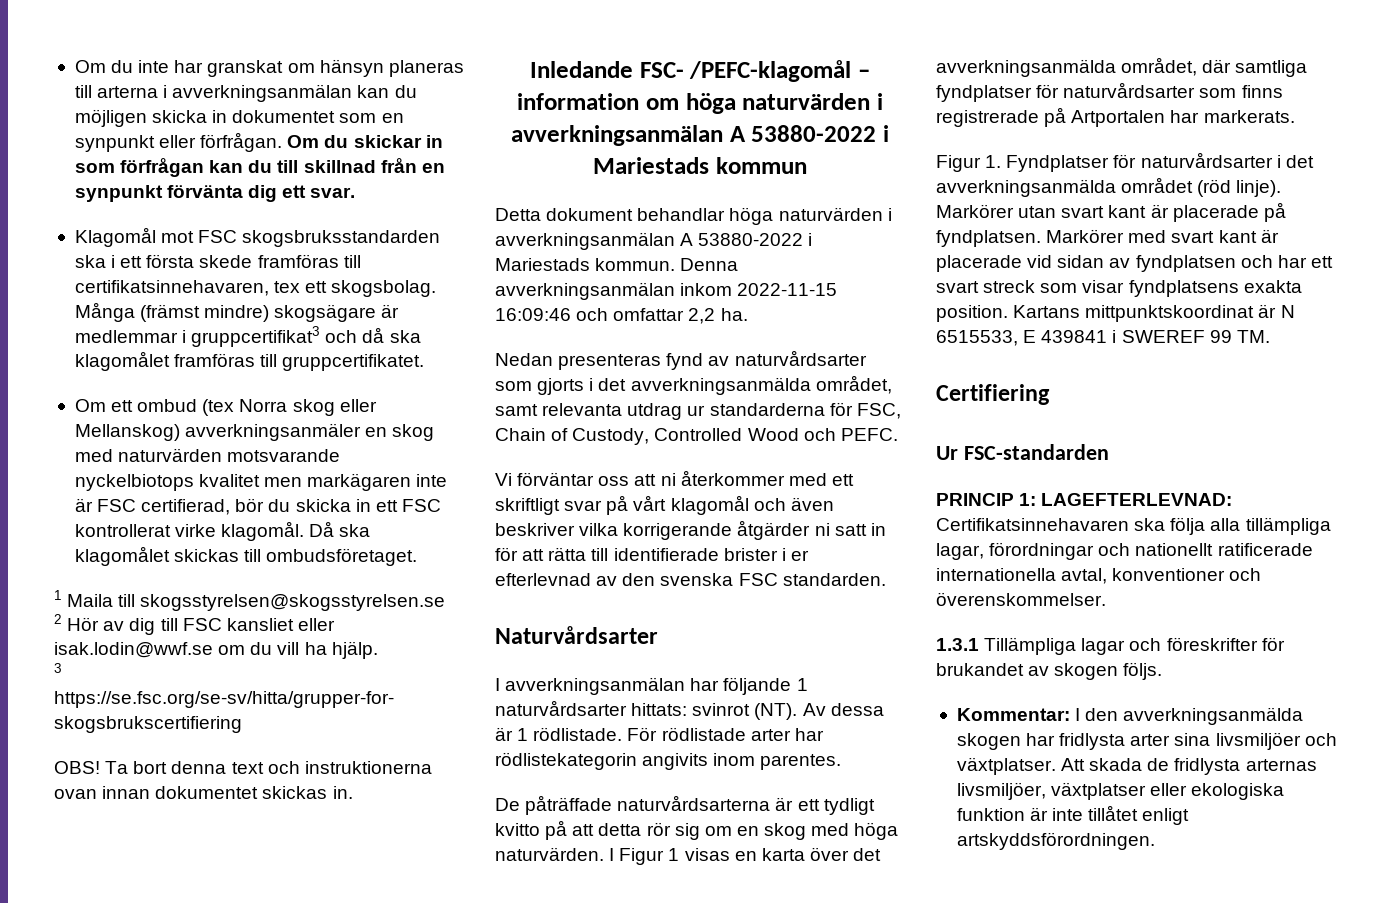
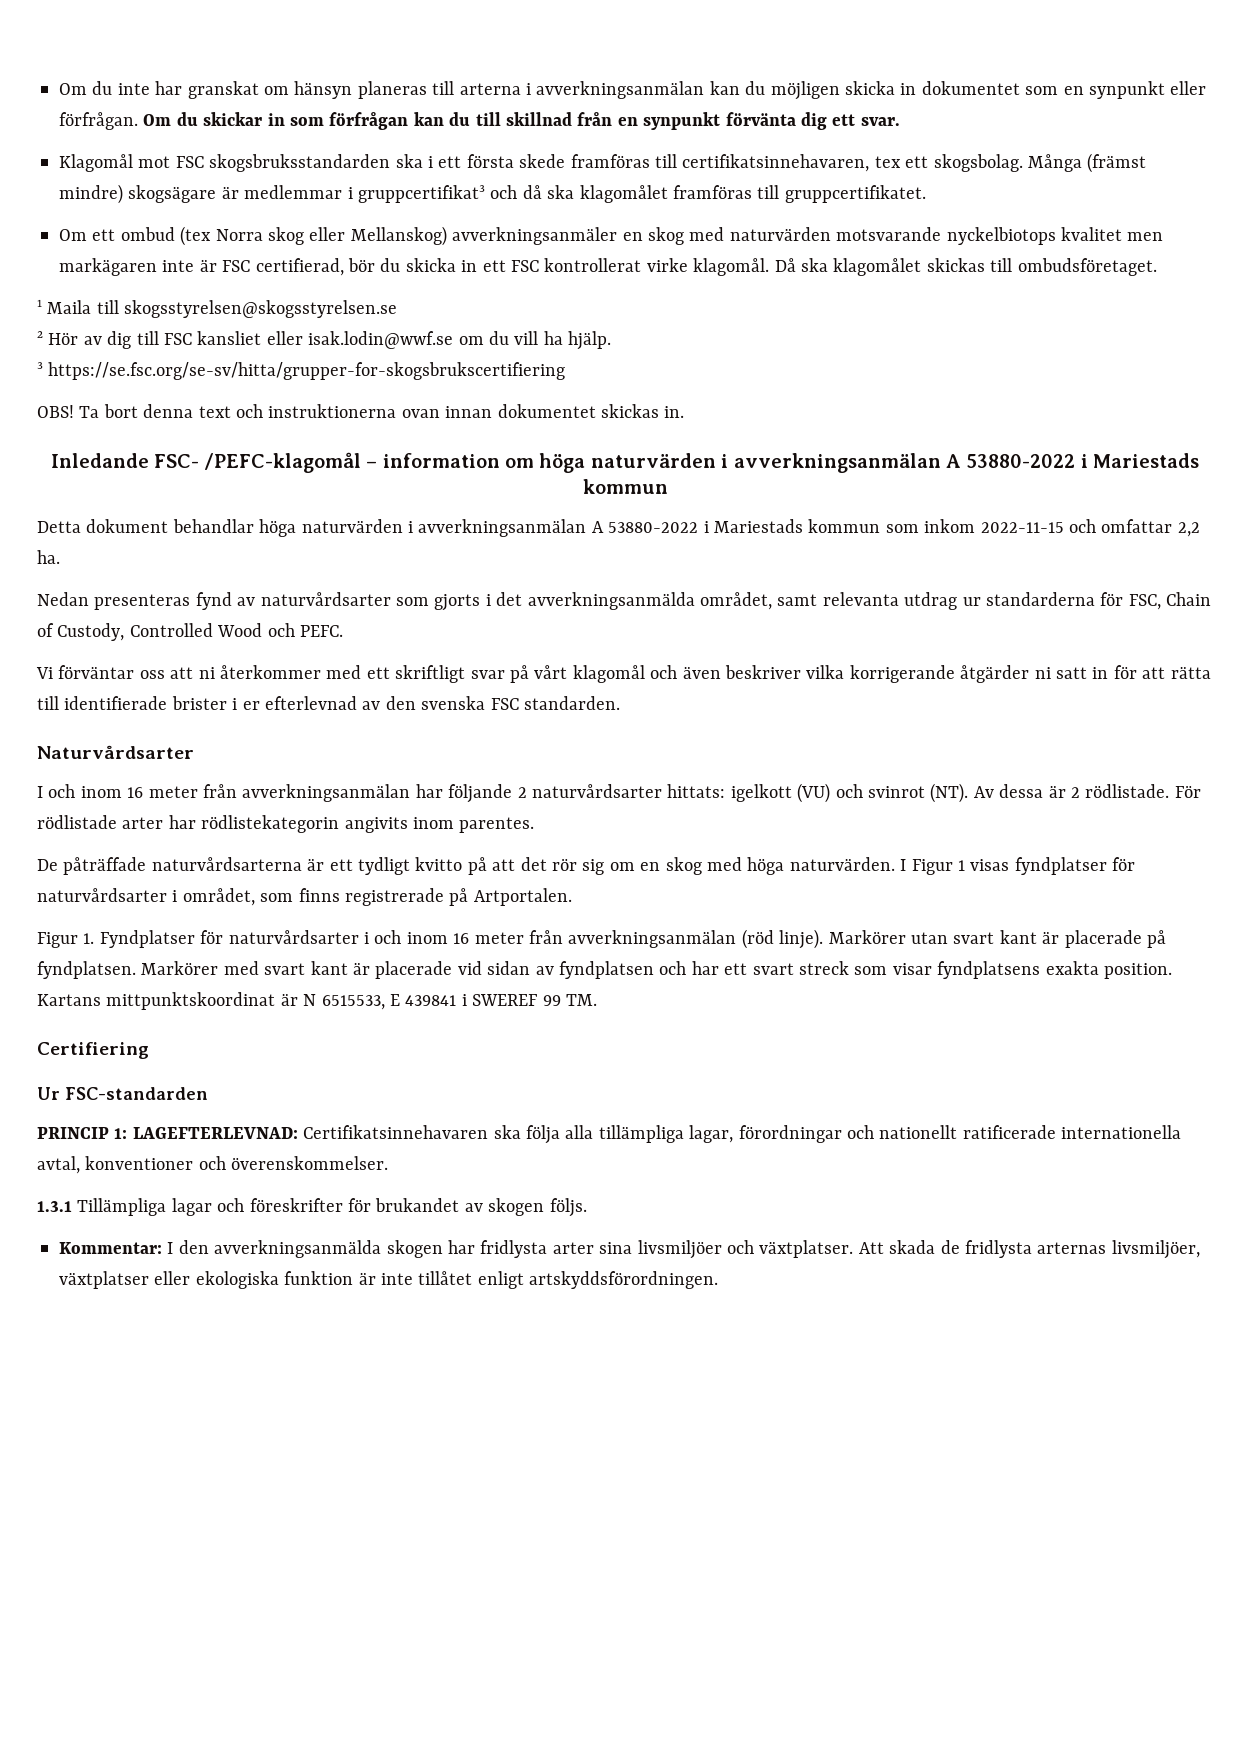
[595,258,739,271] [495,282,675,300] kommun. Denna avverkningsanmälan -> [808,519,919,533] kommun som
[495,308,571,321] 16:09:46 -> (1064, 527) none
(500, 684) none -> [48,784,238,798] och inom 16 meter från
[796,678,808,691] 1 -> [517,787,527,798] 2
(688, 709) none -> [730,783,863,803] igelkott (VU) och
[517,728,529,741] 1 -> [1071,787,1080,798] 2
[598,823,642,836] detta -> [520,857,547,871] det
[734,847,882,861] [936,57,1308,77] en karta över det avverkningsanmälda området, där samtliga -> (1010, 865) none
(1196, 90) none -> [172,888,255,906] i området,
[1071,110,1295,127] Artportalen har markerats. -> [473,888,572,906] Artportalen.
[1285,155,1314,168] [936,177,1194,197] det avverkningsanmälda området -> [374,930,737,948] och inom 16 meter från avverkningsanmälan

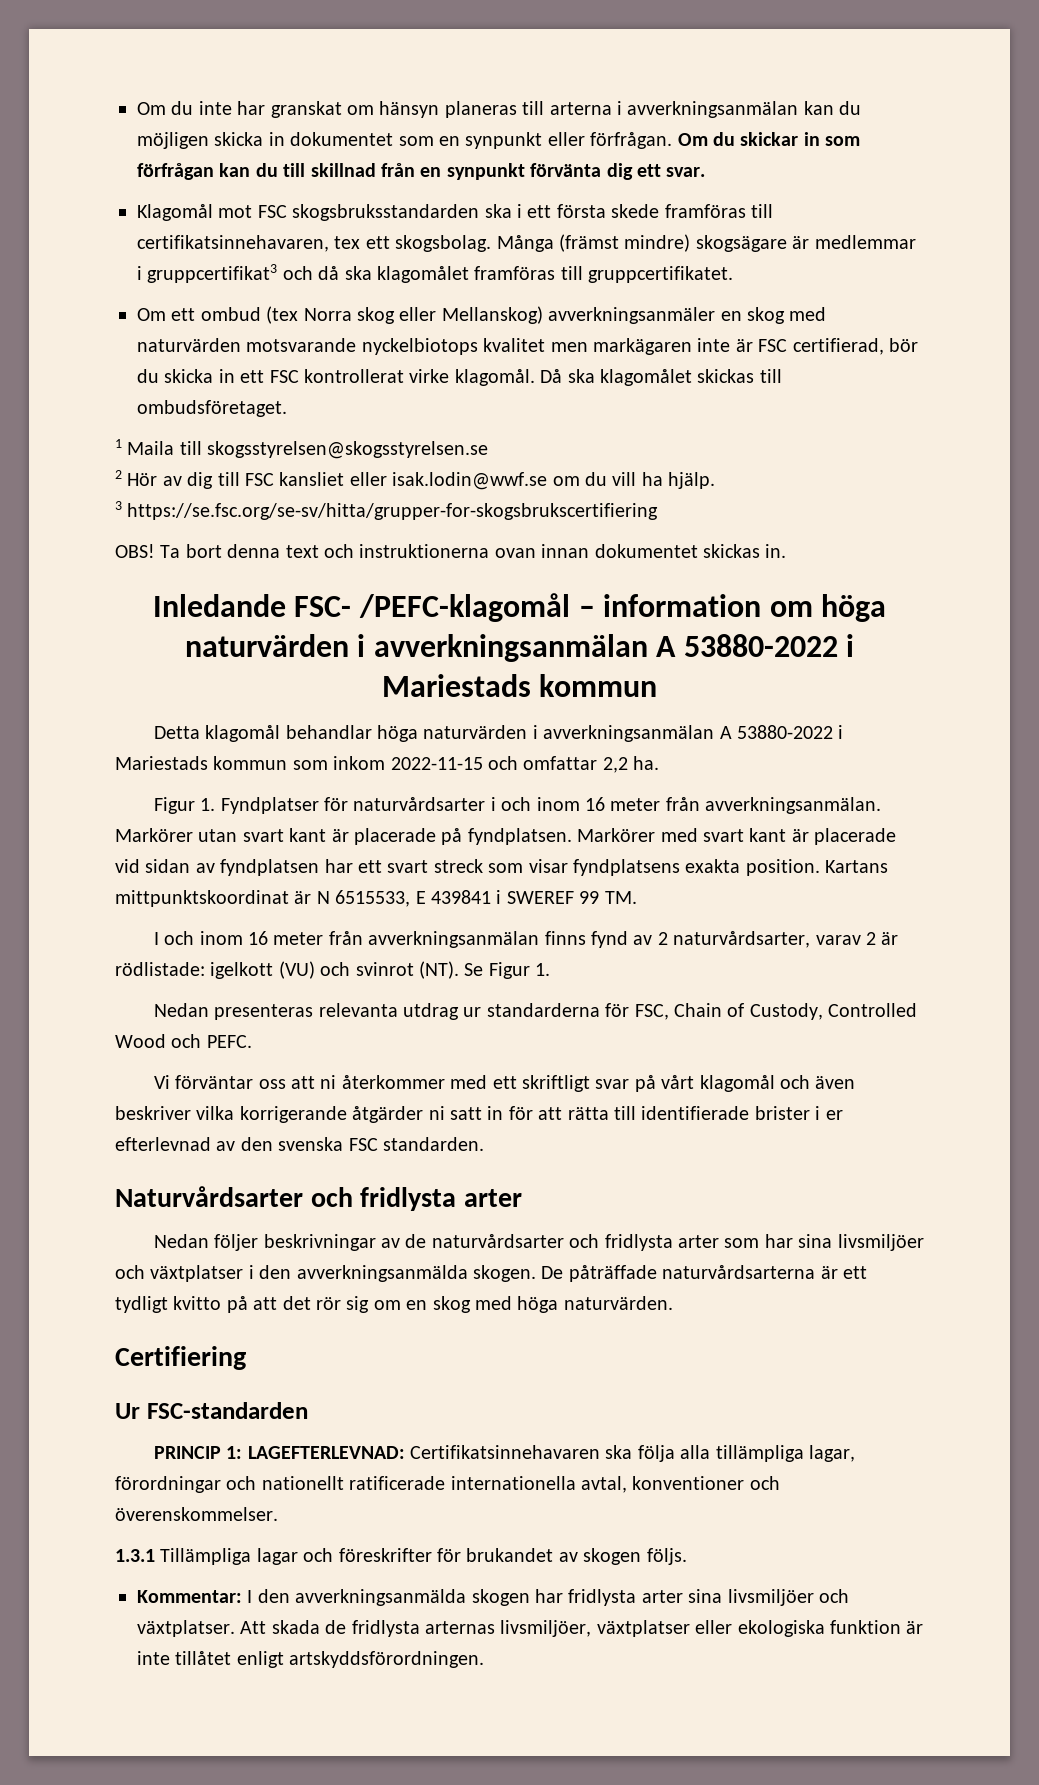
[86,519,169,533] dokument -> [205,725,281,742] klagomål
[37,592,818,611] Nedan presenteras fynd av naturvårdsarter som gjorts i det avverkningsanmälda området, samt -> [153,797,882,814] [115,828,897,845] [115,859,889,876] [115,890,637,907] [153,931,899,948] [115,961,551,979] [153,1003,314,1020] Figur 1. Fyndplatser för naturvårdsarter i och inom 16 meter från avverkningsanmälan. Markörer utan svart kant är placerade på fyndplatsen. Markörer med svart kant är placerade vid sidan av fyndplatsen har ett svart streck som visar fyndplatsens exakta position. Kartans mittpunktskoordinat är N 6515533, E 439841 i SWEREF 99 TM. // I och inom 16 meter från avverkningsanmälan finns fynd av 2 naturvårdsarter, varav 2 är rödlistade: igelkott (VU) och svinrot (NT). Se Figur 1. // Nedan presenteras
[37,783,1201,803] [37,815,535,833] // I och inom 16 meter från avverkningsanmälan har följande 2 naturvårdsarter hittats: igelkott (VU) och svinrot (NT). Av dessa är 2 rödlistade. För rödlistade arter har rödlistekategorin angivits inom parentes. // -> [310,1187,522,1211] [153,1234,924,1251] [115,1265,536,1282] och fridlysta arter // Nedan följer beskrivningar av de naturvårdsarter och fridlysta arter som har sina livsmiljöer och växtplatser i den avverkningsanmälda skogen.
[900,857,1136,875] [37,888,572,906] [37,929,1166,949] [37,961,1172,979] [37,992,597,1010] I Figur 1 visas fyndplatser för naturvårdsarter i området, som finns registrerade på Artportalen. // Figur 1. Fyndplatser för naturvårdsarter i och inom 16 meter från avverkningsanmälan (röd linje). Markörer utan svart kant är placerade på fyndplatsen. Markörer med svart kant är placerade vid sidan av fyndplatsen och har ett svart streck som visar fyndplatsens exakta position. Kartans mittpunktskoordinat är N 6515533, E 439841 i SWEREF 99 TM. -> (673, 1303) none

